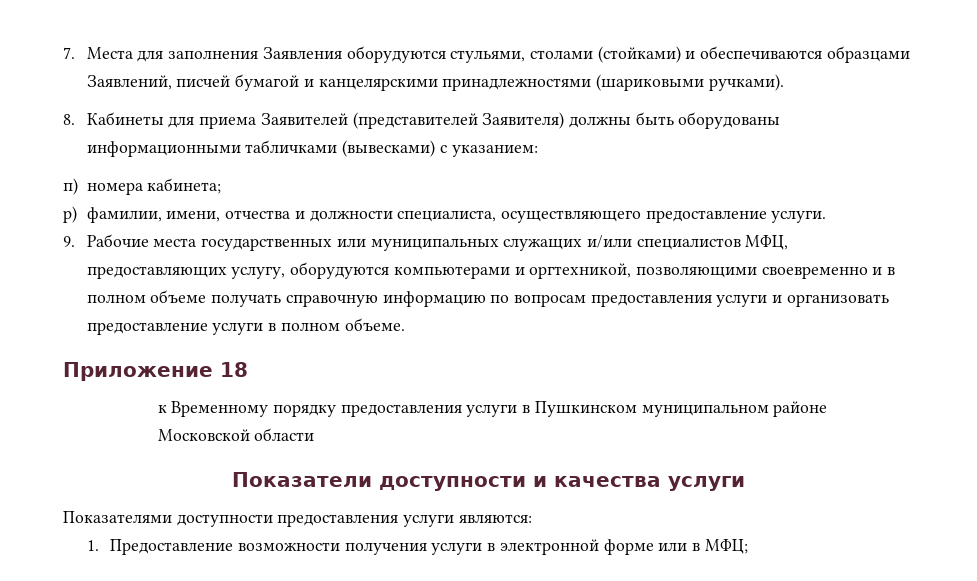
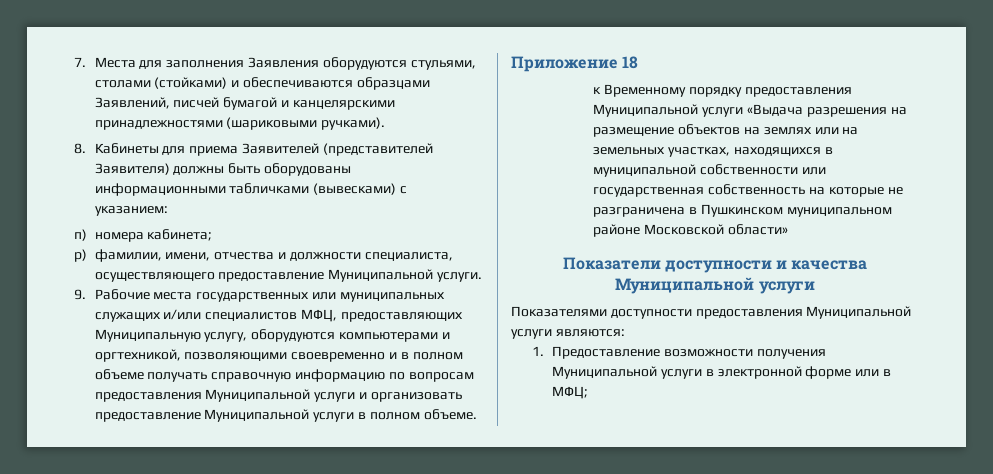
(767, 216) none -> [328,269,434,282] Муниципальной
(227, 272) none -> [94,329,201,342] Муниципальную
(712, 300) none -> [205,389,311,402] Муниципальной
(208, 328) none -> [204,409,310,422] Муниципальной
[466,404,518,417] услуги -> [593,104,907,117] [593,124,859,137] [593,147,833,157] [593,164,826,177] [593,184,903,197] [593,207,686,217] Муниципальной услуги «Выдача разрешения на размещение объектов на землях или на земельных участках, находящихся в муниципальной собственности или государственная собственность на которые не разграничена
[254,428,315,441] области -> [727,224,788,235] области»
(661, 481) none -> [615,277,755,294] Муниципальной
(399, 520) none -> [806,306,912,319] Муниципальной
(427, 548) none -> [552,366,658,379] Муниципальной

